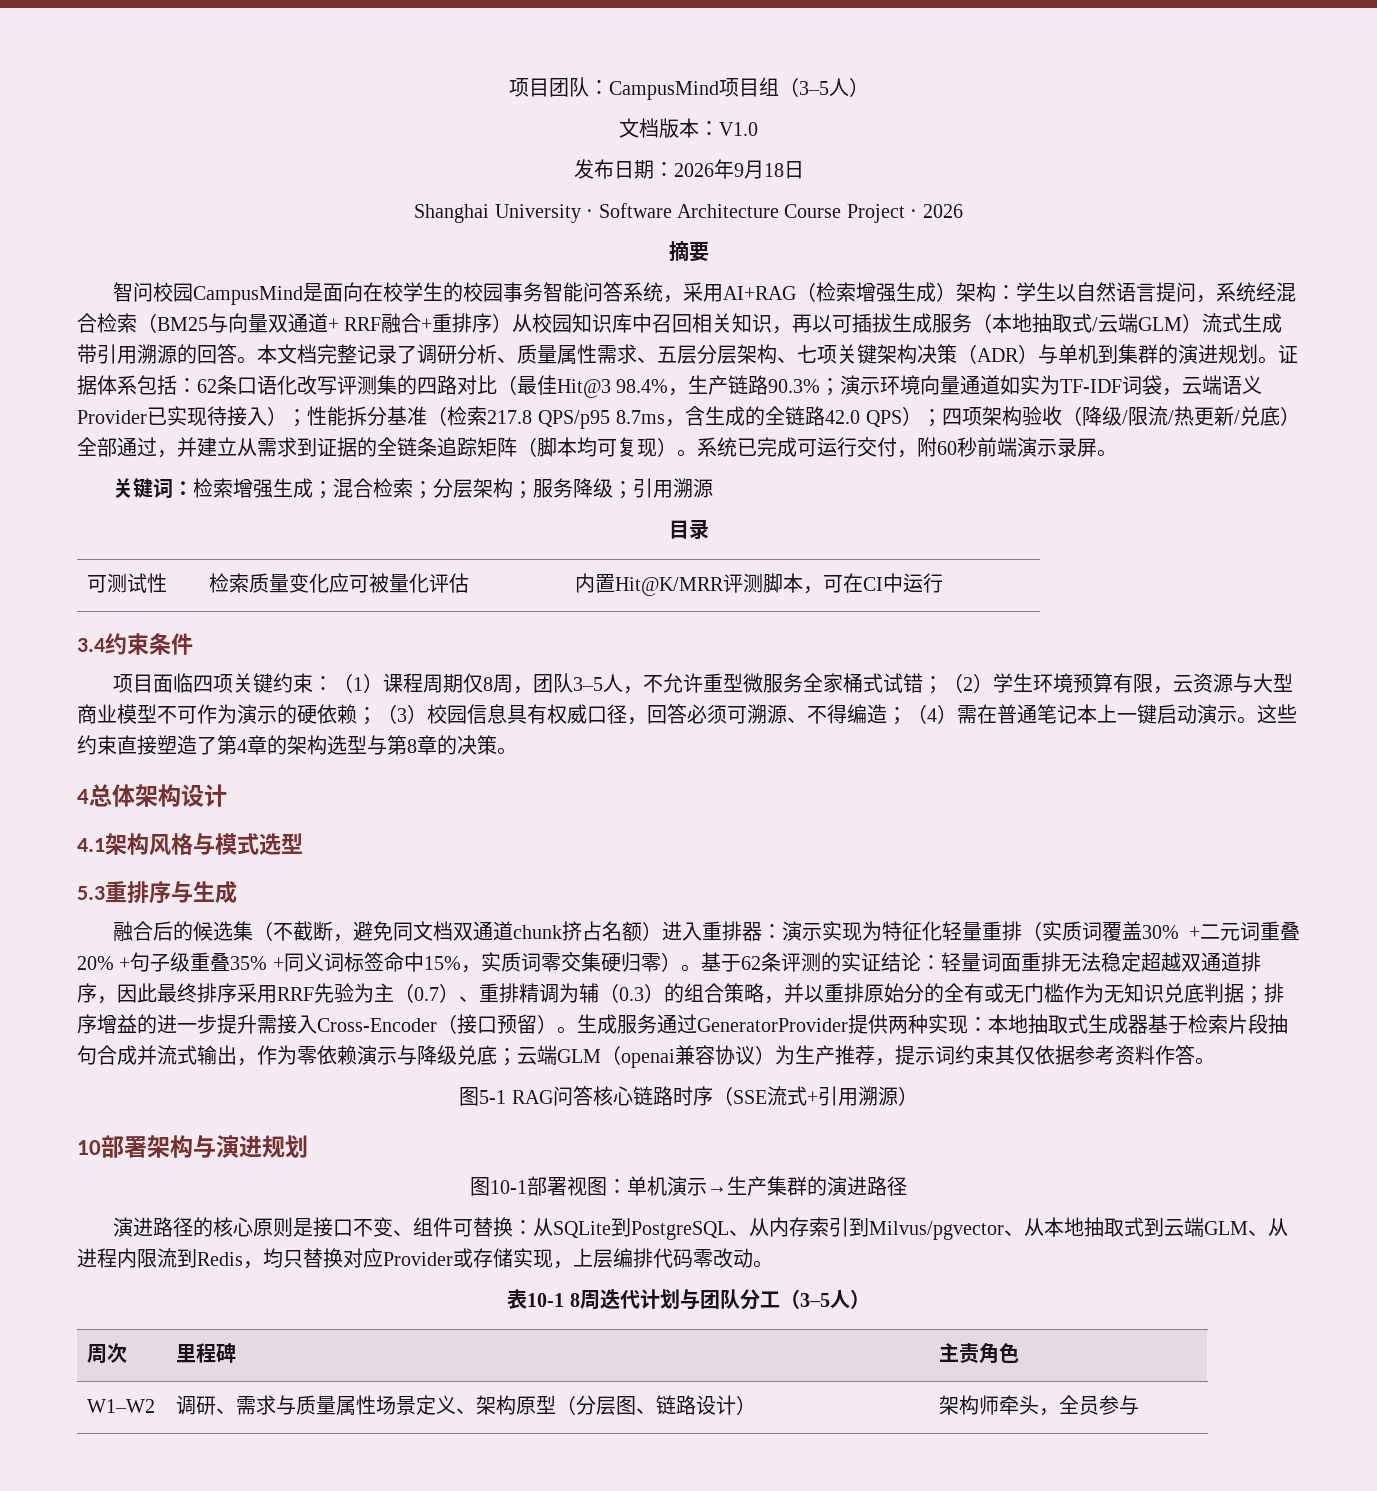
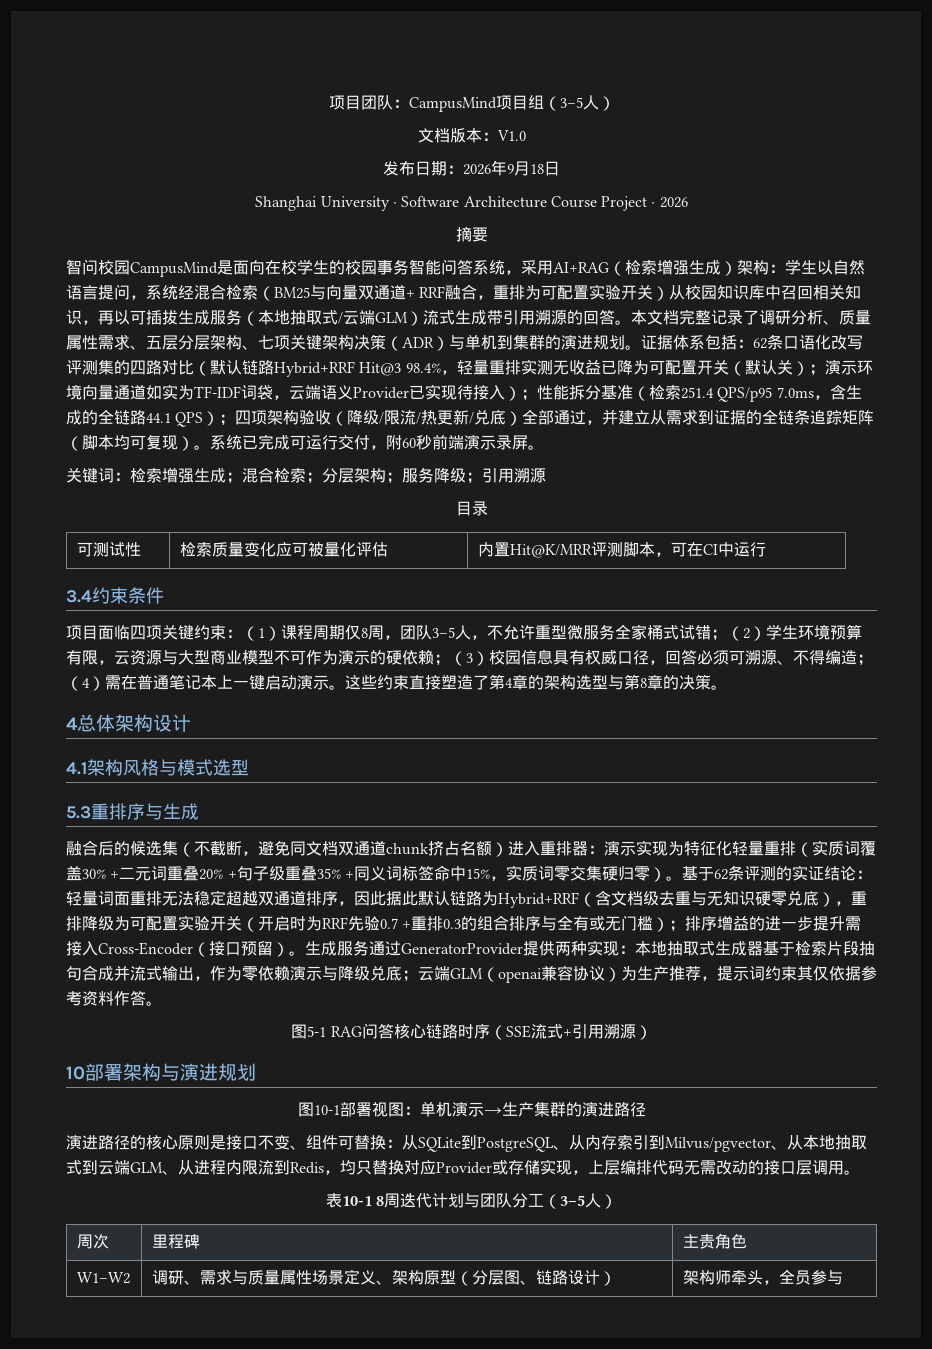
[421,313,493,333] +重排序 -> [477,284,654,300] ，重排为可配置实验开关
[517,375,821,398] 最佳Hit@3 98.4%，生产链路90.3% -> [210,359,809,377] 默认链路Hybrid+RRF Hit@3 98.4%，轻量重排实测无收益已降为可配置开关（默认关）
[487,410,665,429] 217.8 QPS/p95 8.7ms -> [681,387,814,402] 251.4 QPS/p95 7.0ms
[825,410,860,424] 42.0 -> [146,413,171,423] 44.1
[157,983,1244,1004] 最终排序采用RRF先验为主（0.7）、重排精调为辅（0.3）的组合策略，并以重排原始分的全有或无门槛作为无知识兑底判据 -> [386,891,867,908] [66,915,670,932] 据此默认链路为Hybrid+RRF（含文档级去重与无知识硬零兑底），重排降级为可配置实验开关（开启时为RRF先验0.7 +重排0.3的组合排序与全有或无门槛）
[693,1248,753,1268] 零改动 -> [684,1160,844,1175] 无需改动的接口层调用

